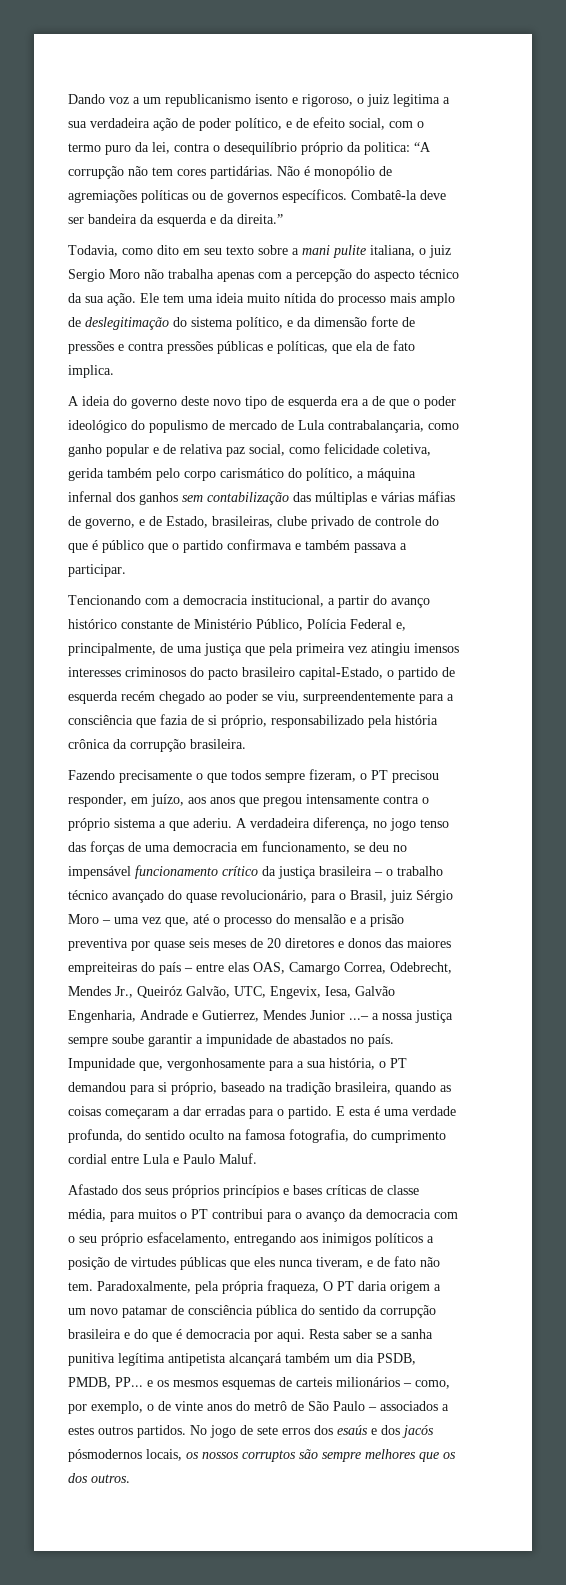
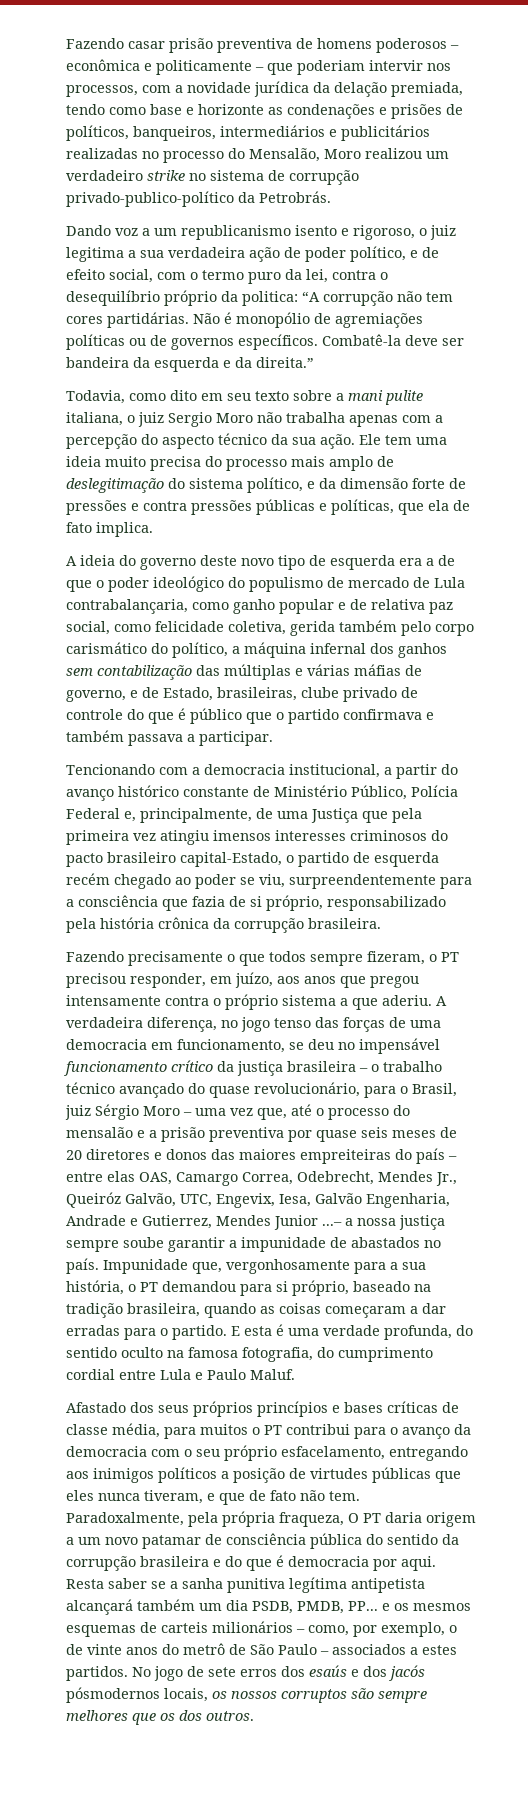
(68, 99) none -> [66,38,459,53] [66,59,451,75] [66,81,463,97] [66,104,463,119] [66,125,430,141] [66,148,449,163] [66,170,359,185] [66,191,331,207] Fazendo casar prisão preventiva de homens poderosos – econômica e politicamente – que poderiam intervir nos processos, com a novidade jurídica da delação premiada, tendo como base e horizonte as condenações e prisões de políticos, banqueiros, intermediários e publicitários realizadas no processo do Mensalão, Moro realizou um verdadeiro strike no sistema de corrupção privado-publico-político da Petrobrás. //
[284,293,317,303] nítida -> [150,456,201,471] precisa
[204,643,242,656] justiça -> [311,808,358,823] Justiça
(373, 1263) none -> [219,1493,245,1505] que
[98,1426,133,1435] outros -> (457, 1650) none

